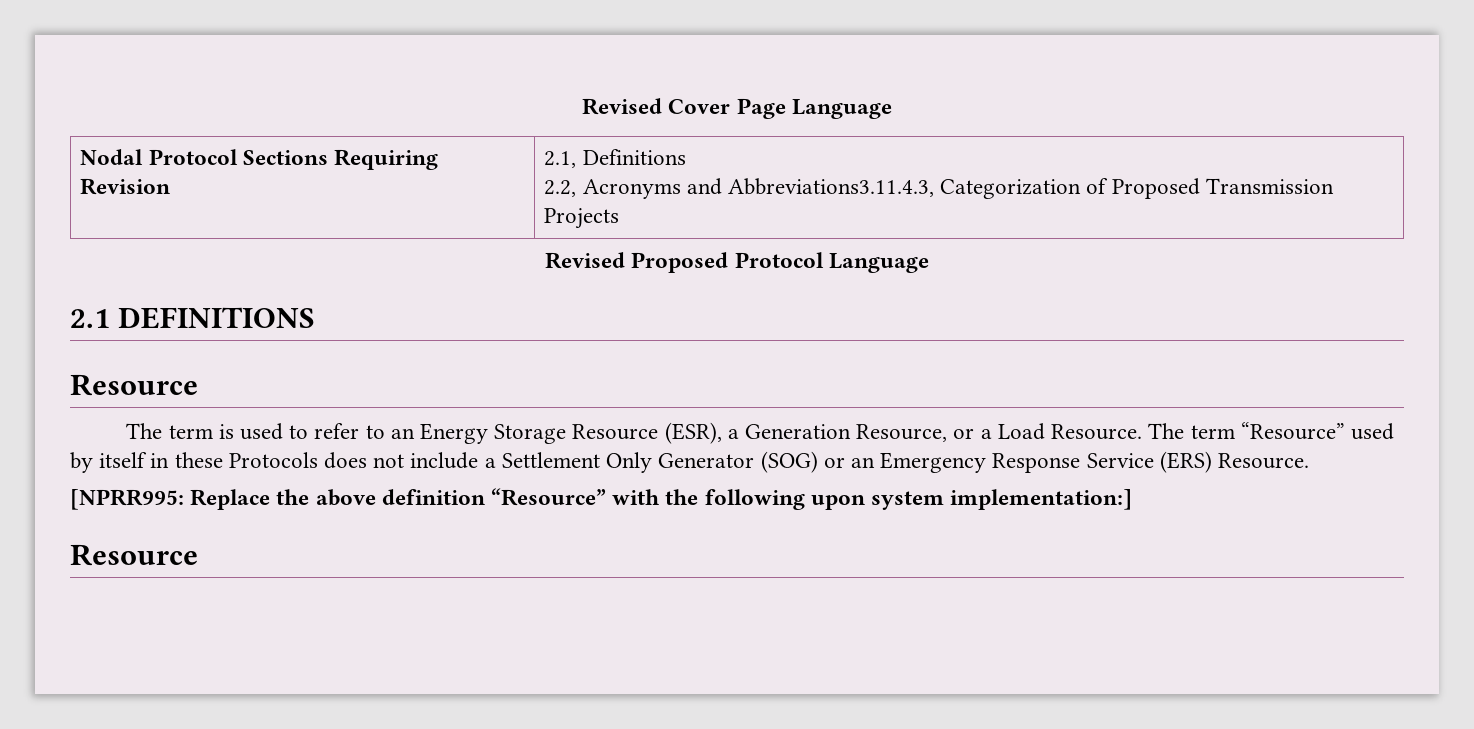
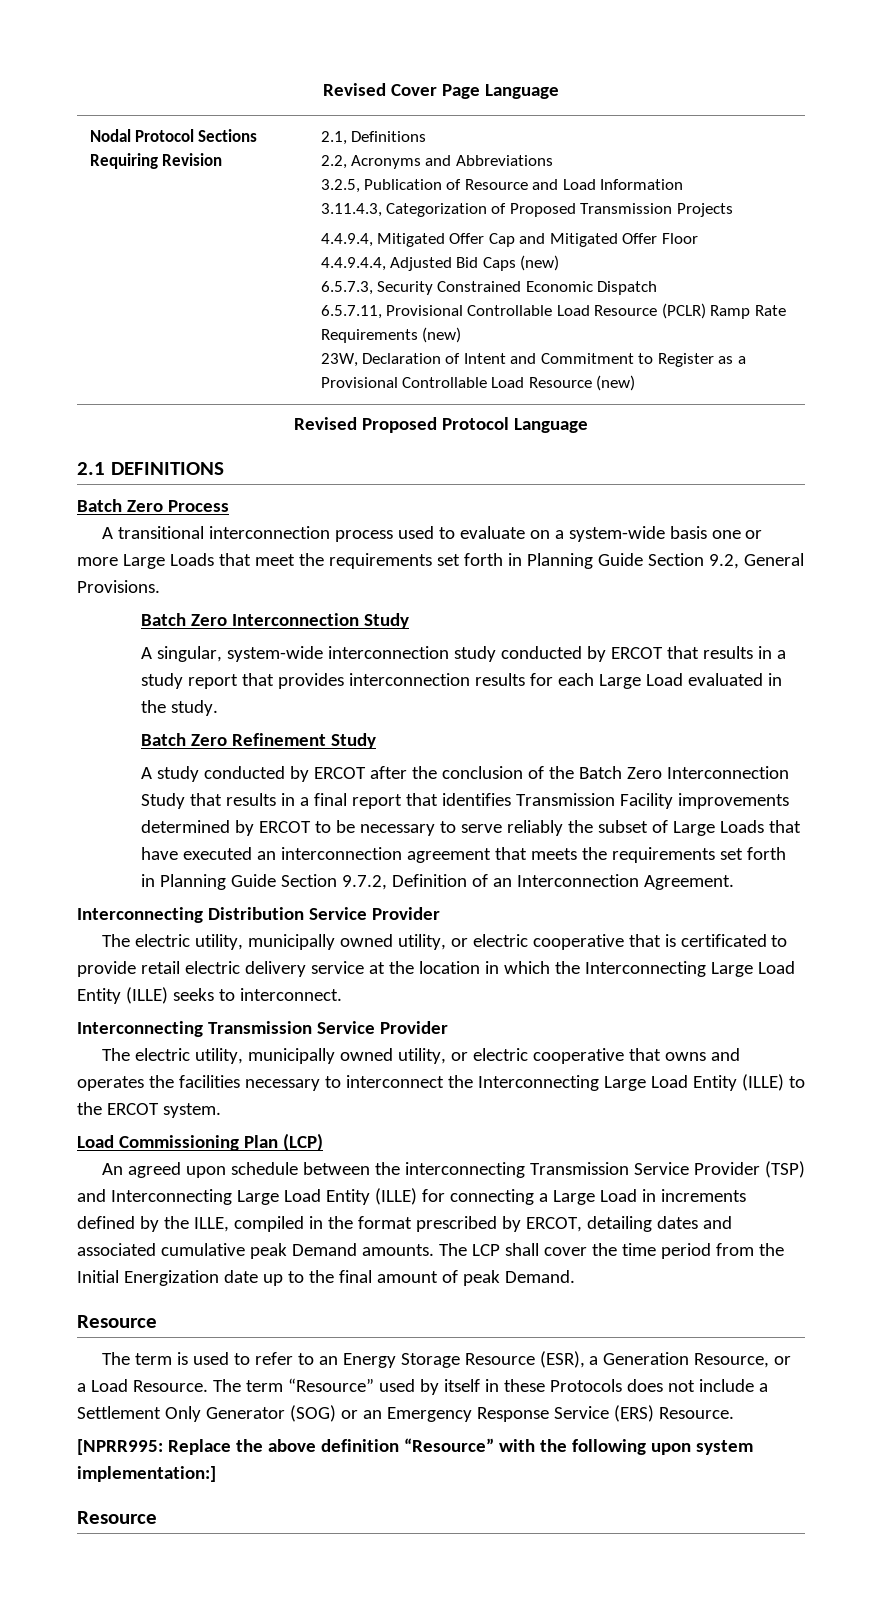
[727,178,934,197] Abbreviations3.11.4.3, -> [455,155,553,166] [320,179,684,193] [320,203,382,217] Abbreviations // 3.2.5, Publication of Resource and Load Information // 3.11.4.3,
(620, 218) none -> [320,233,698,247] [320,255,560,271] [320,281,658,295] [320,303,786,319] [320,327,461,343] [320,353,746,367] [320,375,636,391] // 4.4.9.4, Mitigated Offer Cap and Mitigated Offer Floor // 4.4.9.4.4, Adjusted Bid Caps (new) // 6.5.7.3, Security Constrained Economic Dispatch // 6.5.7.11, Provisional Controllable Load Resource (PCLR) Ramp Rate Requirements (new) // 23W, Declaration of Intent and Commitment to Register as a Provisional Controllable Load Resource (new)
(316, 318) none -> [77,499,229,512] [101,526,763,542] [77,553,804,569] [77,580,160,593] [141,613,410,629] [141,646,787,662] [141,673,783,689] [141,700,219,716] [141,733,377,749] [141,766,790,782] [141,793,790,809] [141,820,802,836] [141,847,787,863] [141,874,735,890] [77,907,440,923] [101,934,788,950] [77,961,795,977] [77,987,342,1004] [77,1021,448,1037] [101,1048,740,1064] [77,1074,805,1091] [77,1102,221,1118] [77,1133,323,1151] [101,1161,805,1178] [77,1188,746,1205] [77,1216,732,1232] [77,1243,784,1259] [77,1270,575,1286] // Batch Zero Process // A transitional interconnection process used to evaluate on a system-wide basis one or more Large Loads that meet the requirements set forth in Planning Guide Section 9.2, General Provisions. // Batch Zero Interconnection Study // A singular, system-wide interconnection study conducted by ERCOT that results in a study report that provides interconnection results for each Large Load evaluated in the study. // Batch Zero Refinement Study // A study conducted by ERCOT after the conclusion of the Batch Zero Interconnection Study that results in a final report that identifies Transmission Facility improvements determined by ERCOT to be necessary to serve reliably the subset of Large Loads that have executed an interconnection agreement that meets the requirements set forth in Planning Guide Section 9.7.2, Definition of an Interconnection Agreement. // Interconnecting Distribution Service Provider // The electric utility, municipally owned utility, or electric cooperative that is certificated to provide retail electric delivery service at the location in which the Interconnecting Large Load Entity (ILLE) seeks to interconnect. // Interconnecting Transmission Service Provider // The electric utility, municipally owned utility, or electric cooperative that owns and operates the facilities necessary to interconnect the Interconnecting Large Load Entity (ILLE) to the ERCOT system. // Load Commissioning Plan (LCP) // An agreed upon schedule between the interconnecting Transmission Service Provider (TSP) and Interconnecting Large Load Entity (ILLE) for connecting a Large Load in increments defined by the ILLE, compiled in the format prescribed by ERCOT, detailing dates and associated cumulative peak Demand amounts. The LCP shall cover the time period from the Initial Energization date up to the final amount of peak Demand.

